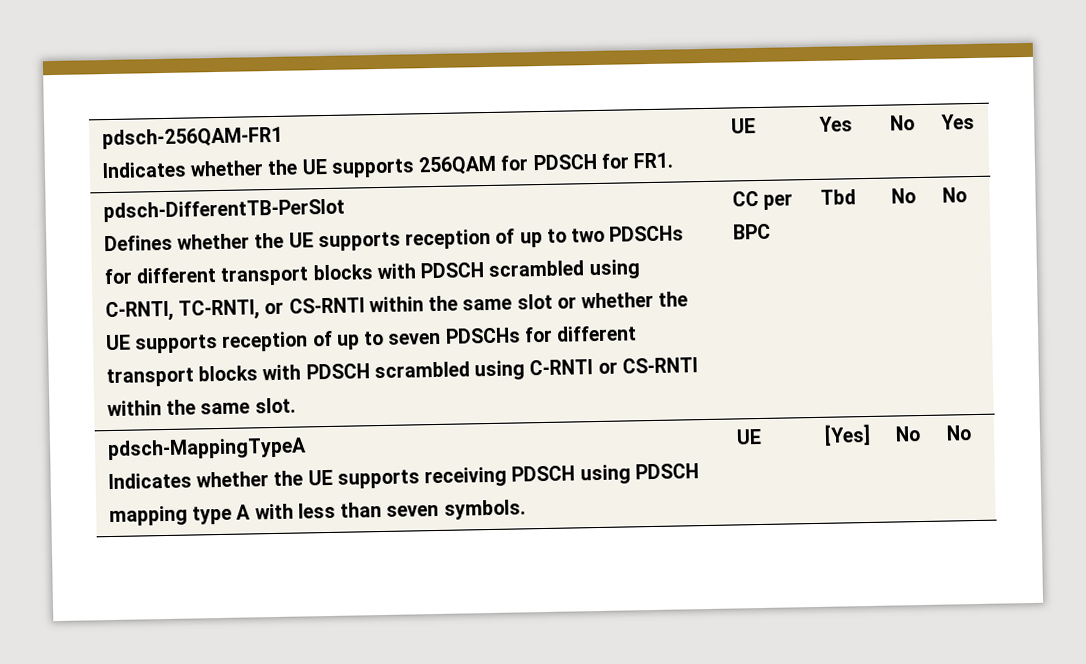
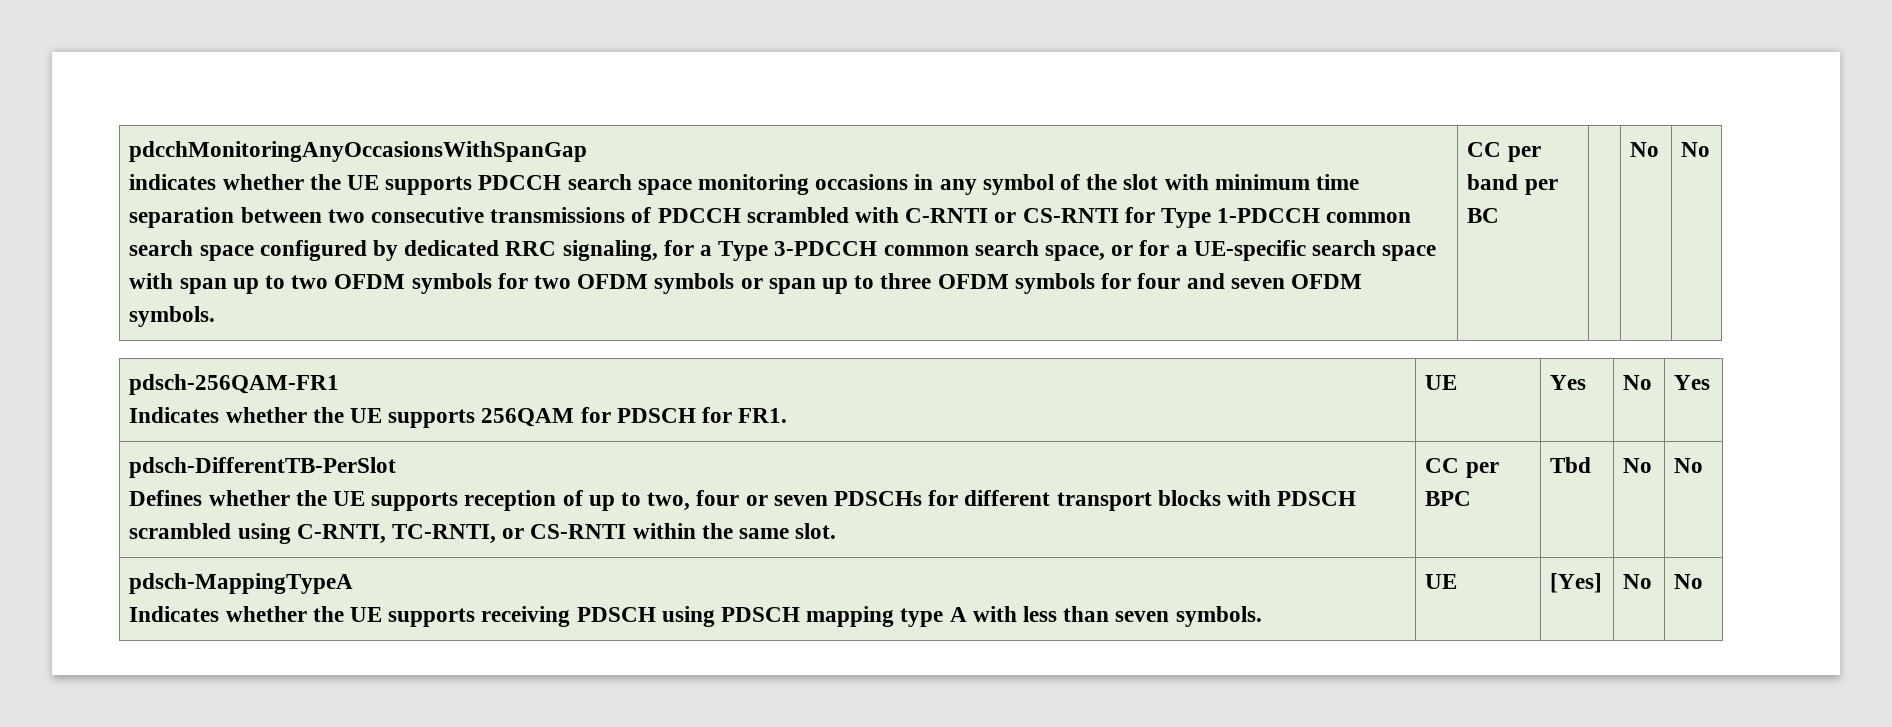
(101, 138) none -> [129,141,588,162] [129,174,1360,195] [129,207,1412,228] [129,240,1437,261] [129,273,1362,294] [129,306,216,327] [1467,142,1541,162] [1467,174,1558,195] [1467,208,1500,223] [1630,142,1660,157] [1681,142,1711,157] pdcchMonitoringAnyOccasionsWithSpanGap // indicates whether the UE supports PDCCH search space monitoring occasions in any symbol of the slot with minimum time separation between two consecutive transmissions of PDCCH scrambled with C-RNTI or CS-RNTI for Type 1-PDCCH common search space configured by dedicated RRC signaling, for a Type 3-PDCCH common search space, or for a UE-specific search space with span up to two OFDM symbols for two OFDM symbols or span up to three OFDM symbols for four and seven OFDM symbols. | CC per band per BC | | No | No //
[571,227,606,243] two -> [647,490,828,511] two, four or seven
[516,291,689,310] [104,325,638,354] [105,357,698,388] [106,399,251,417] slot or whether the UE supports reception of up to seven PDSCHs for different transport blocks with PDSCH scrambled using C-RNTI or CS-RNTI within the same -> (789, 533) none

